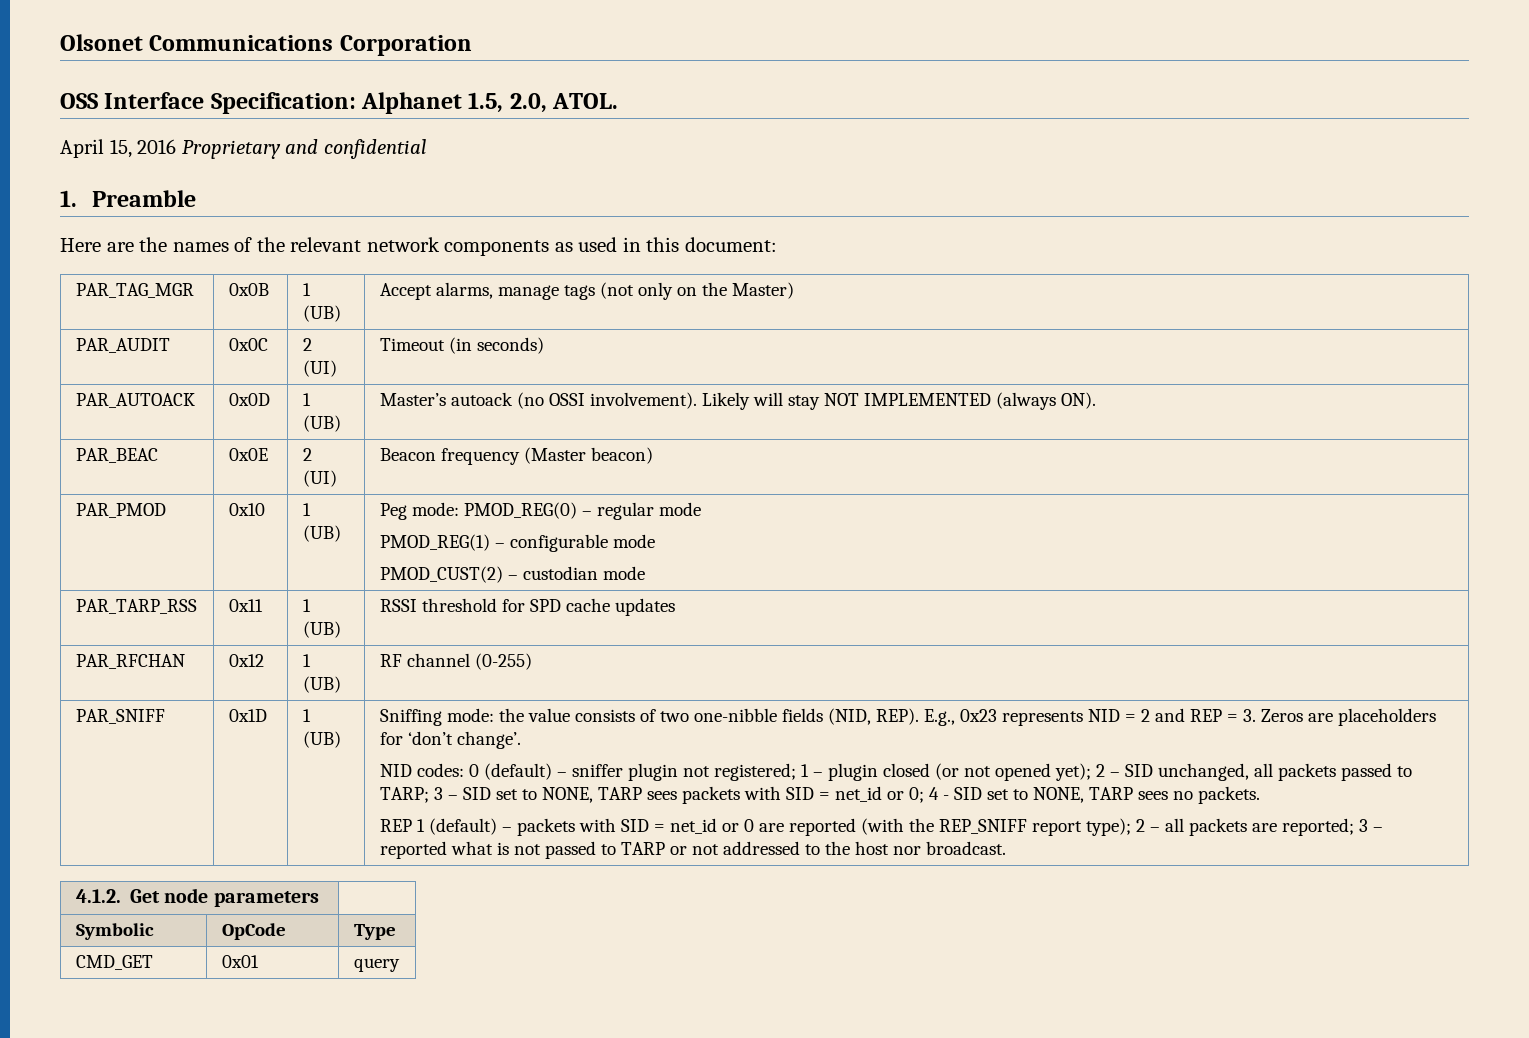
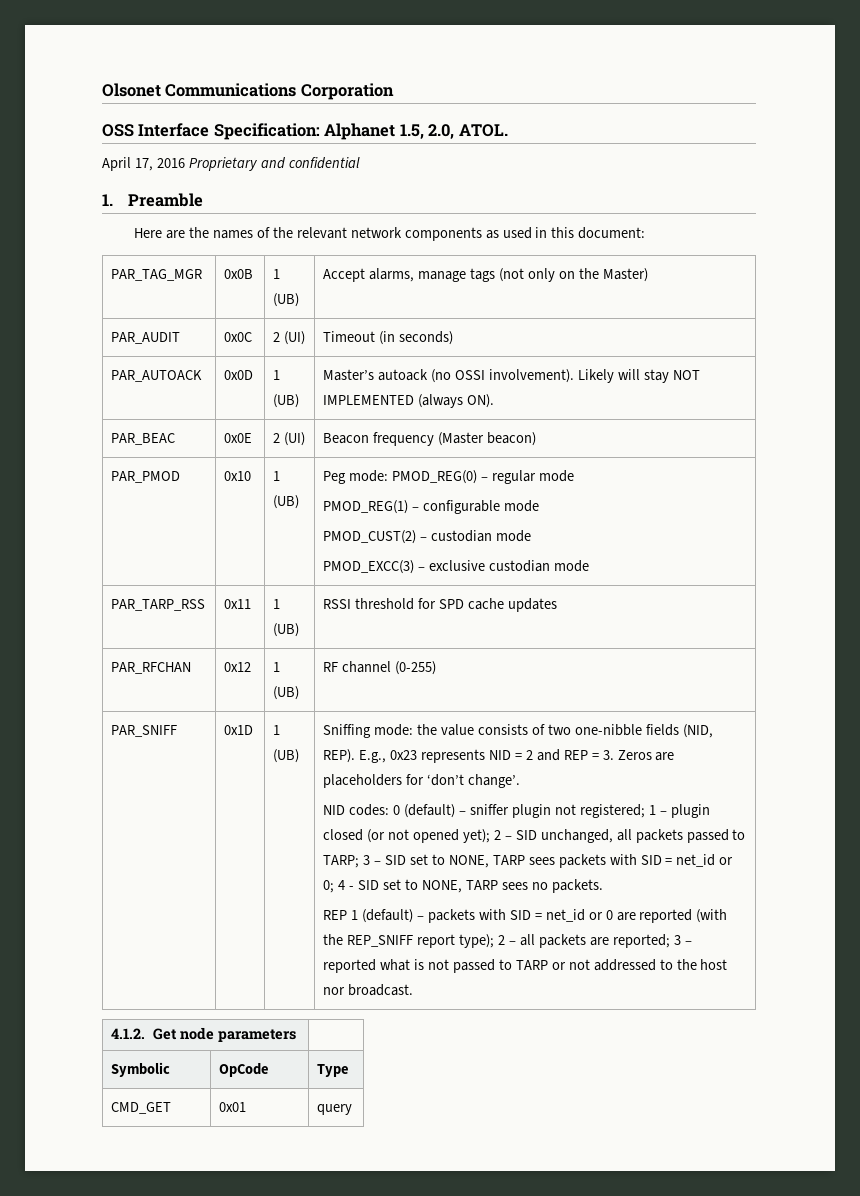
[109,139,132,158] 15, -> [134,158,153,171] 17,
(645, 573) none -> [323,560,590,574] // PMOD_EXCC(3) – exclusive custodian mode

